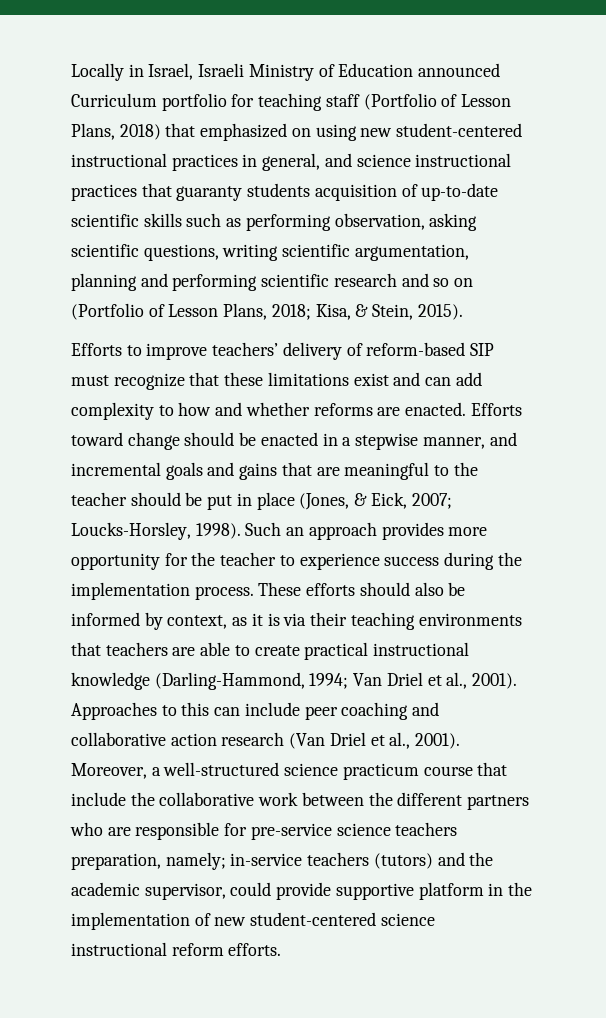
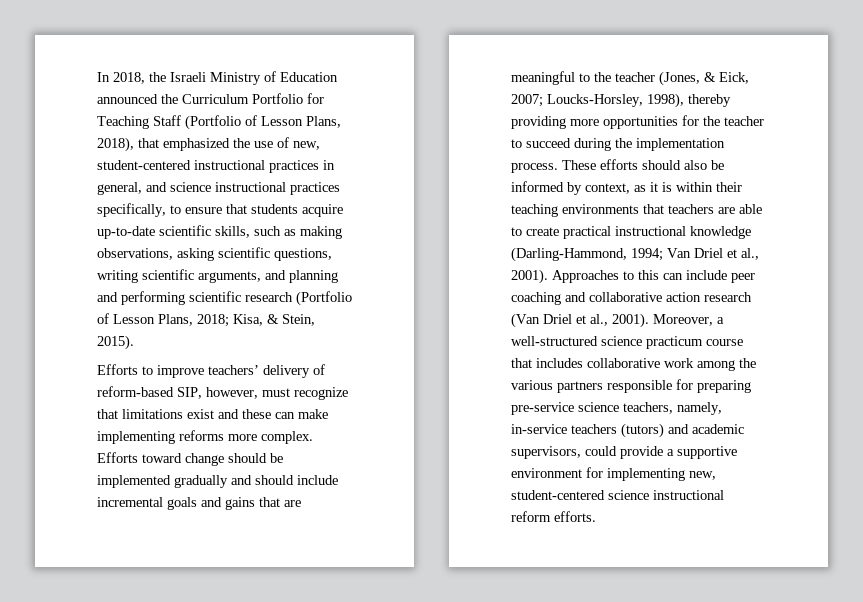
[71,63,194,81] Locally in Israel, -> [97,72,166,84] In 2018, the
[71,93,512,111] [71,123,161,140] Curriculum portfolio for teaching staff (Portfolio of Lesson Plans, 2018) -> [161,93,324,104] [97,115,341,130] [97,137,134,152] the Curriculum Portfolio for Teaching Staff (Portfolio of Lesson Plans, 2018),
[291,124,393,141] on using new -> [233,137,320,150] the use of new,
[141,183,418,201] that guaranty students acquisition of -> [97,203,343,217] specifically, to ensure that students acquire
[143,213,182,227] skills -> [215,226,250,238] skills,
[245,213,425,231] performing observation, -> [300,226,342,239] [97,248,173,260] making observations,
[354,244,469,261] argumentation, -> [198,270,286,283] arguments, and
[401,273,474,287] and so on -> (293, 297) none
[470,343,495,356] SIP -> [177,387,258,399] SIP, however,
[224,372,264,386] these -> (118, 414) none
[425,372,482,386] [71,402,467,420] can add complexity to how and whether reforms are enacted. -> [242,409,328,419] [97,430,313,444] these can make implementing reforms more complex.
[260,432,517,450] enacted in a stepwise manner, and -> [97,475,338,488] implemented gradually and should include
[130,492,295,510] should be put in place -> (655, 77) none
[195,522,488,540] [71,553,160,570] 1998). Such an approach provides more opportunity -> [647,93,731,108] [511,116,678,129] 1998), thereby providing more opportunities
[299,553,440,570] experience success -> [526,138,571,148] succeed
[283,613,307,626] via -> [676,182,713,192] within
[71,792,530,810] [70,822,131,836] include the collaborative work between the different partners who are -> [536,358,756,371] [511,380,603,393] includes collaborative work among the various partners
(248, 829) none -> [697,380,751,393] preparing
[395,822,458,836] [71,852,226,870] teachers preparation, namely; -> [623,402,722,415] teachers, namely,
[469,852,494,866] [71,882,533,900] [71,912,247,930] the academic supervisor, could provide supportive platform in the implementation of new -> [692,424,744,434] [511,446,737,459] [511,467,716,481] academic supervisors, could provide a supportive environment for implementing new,

